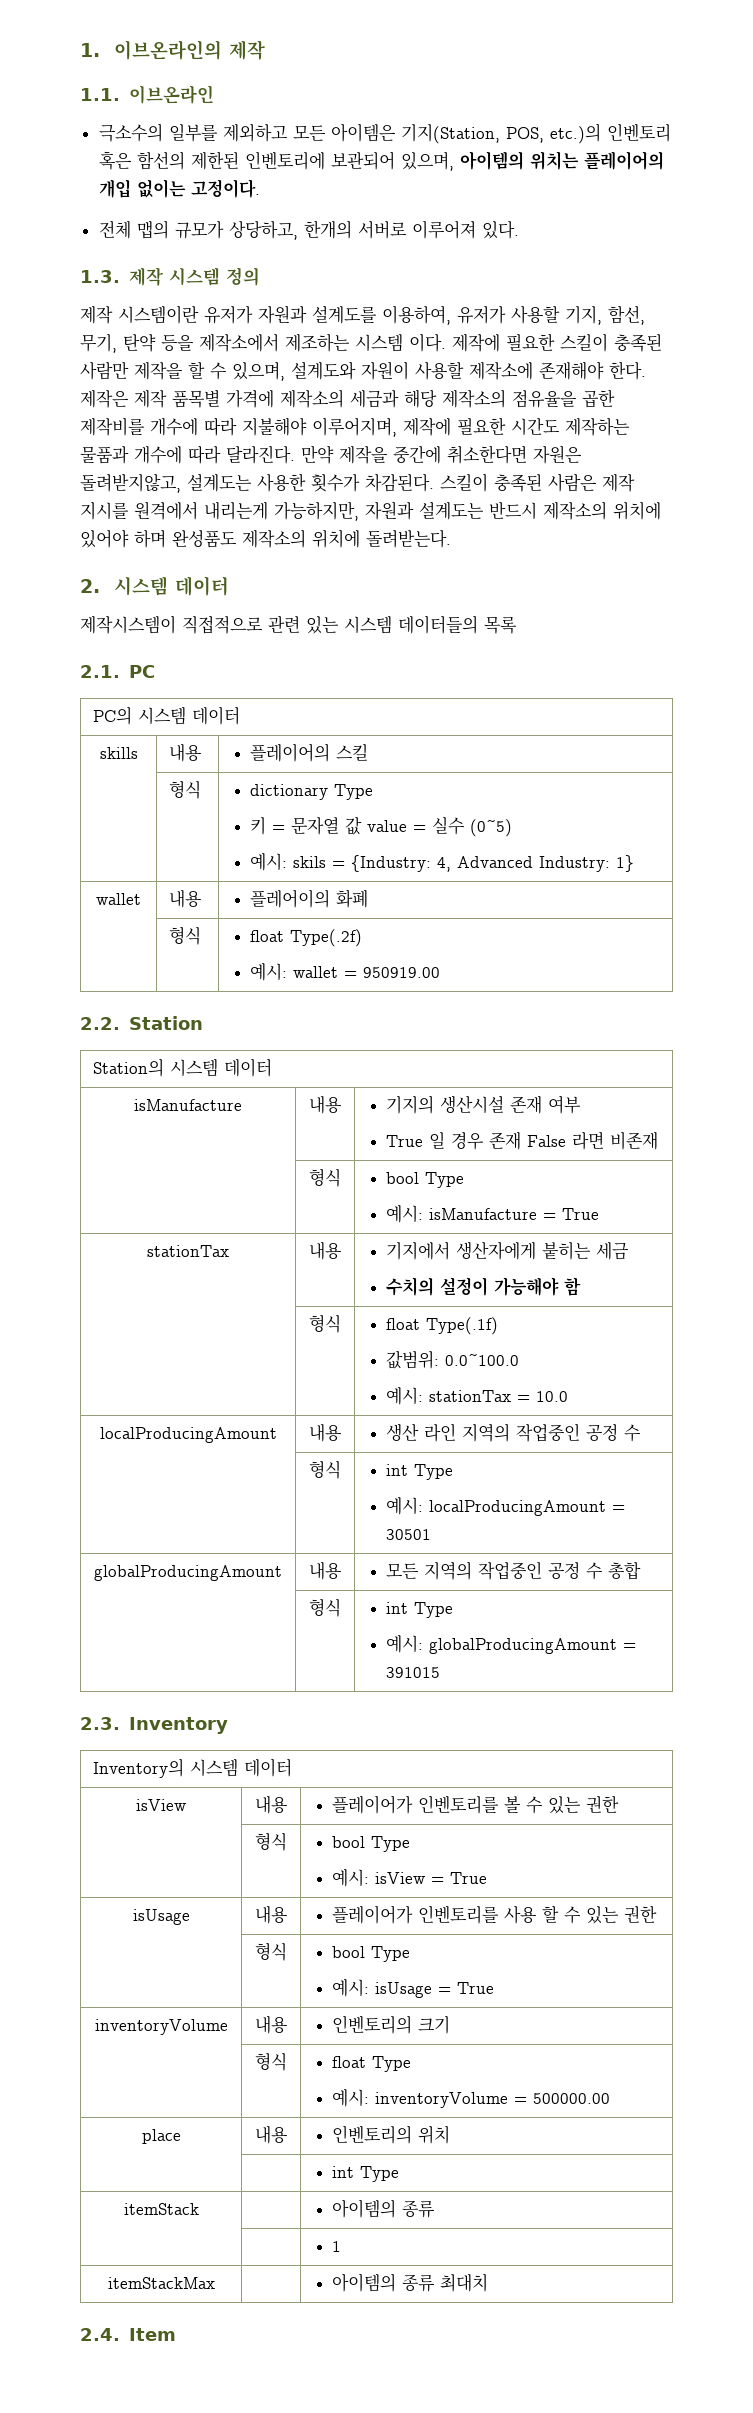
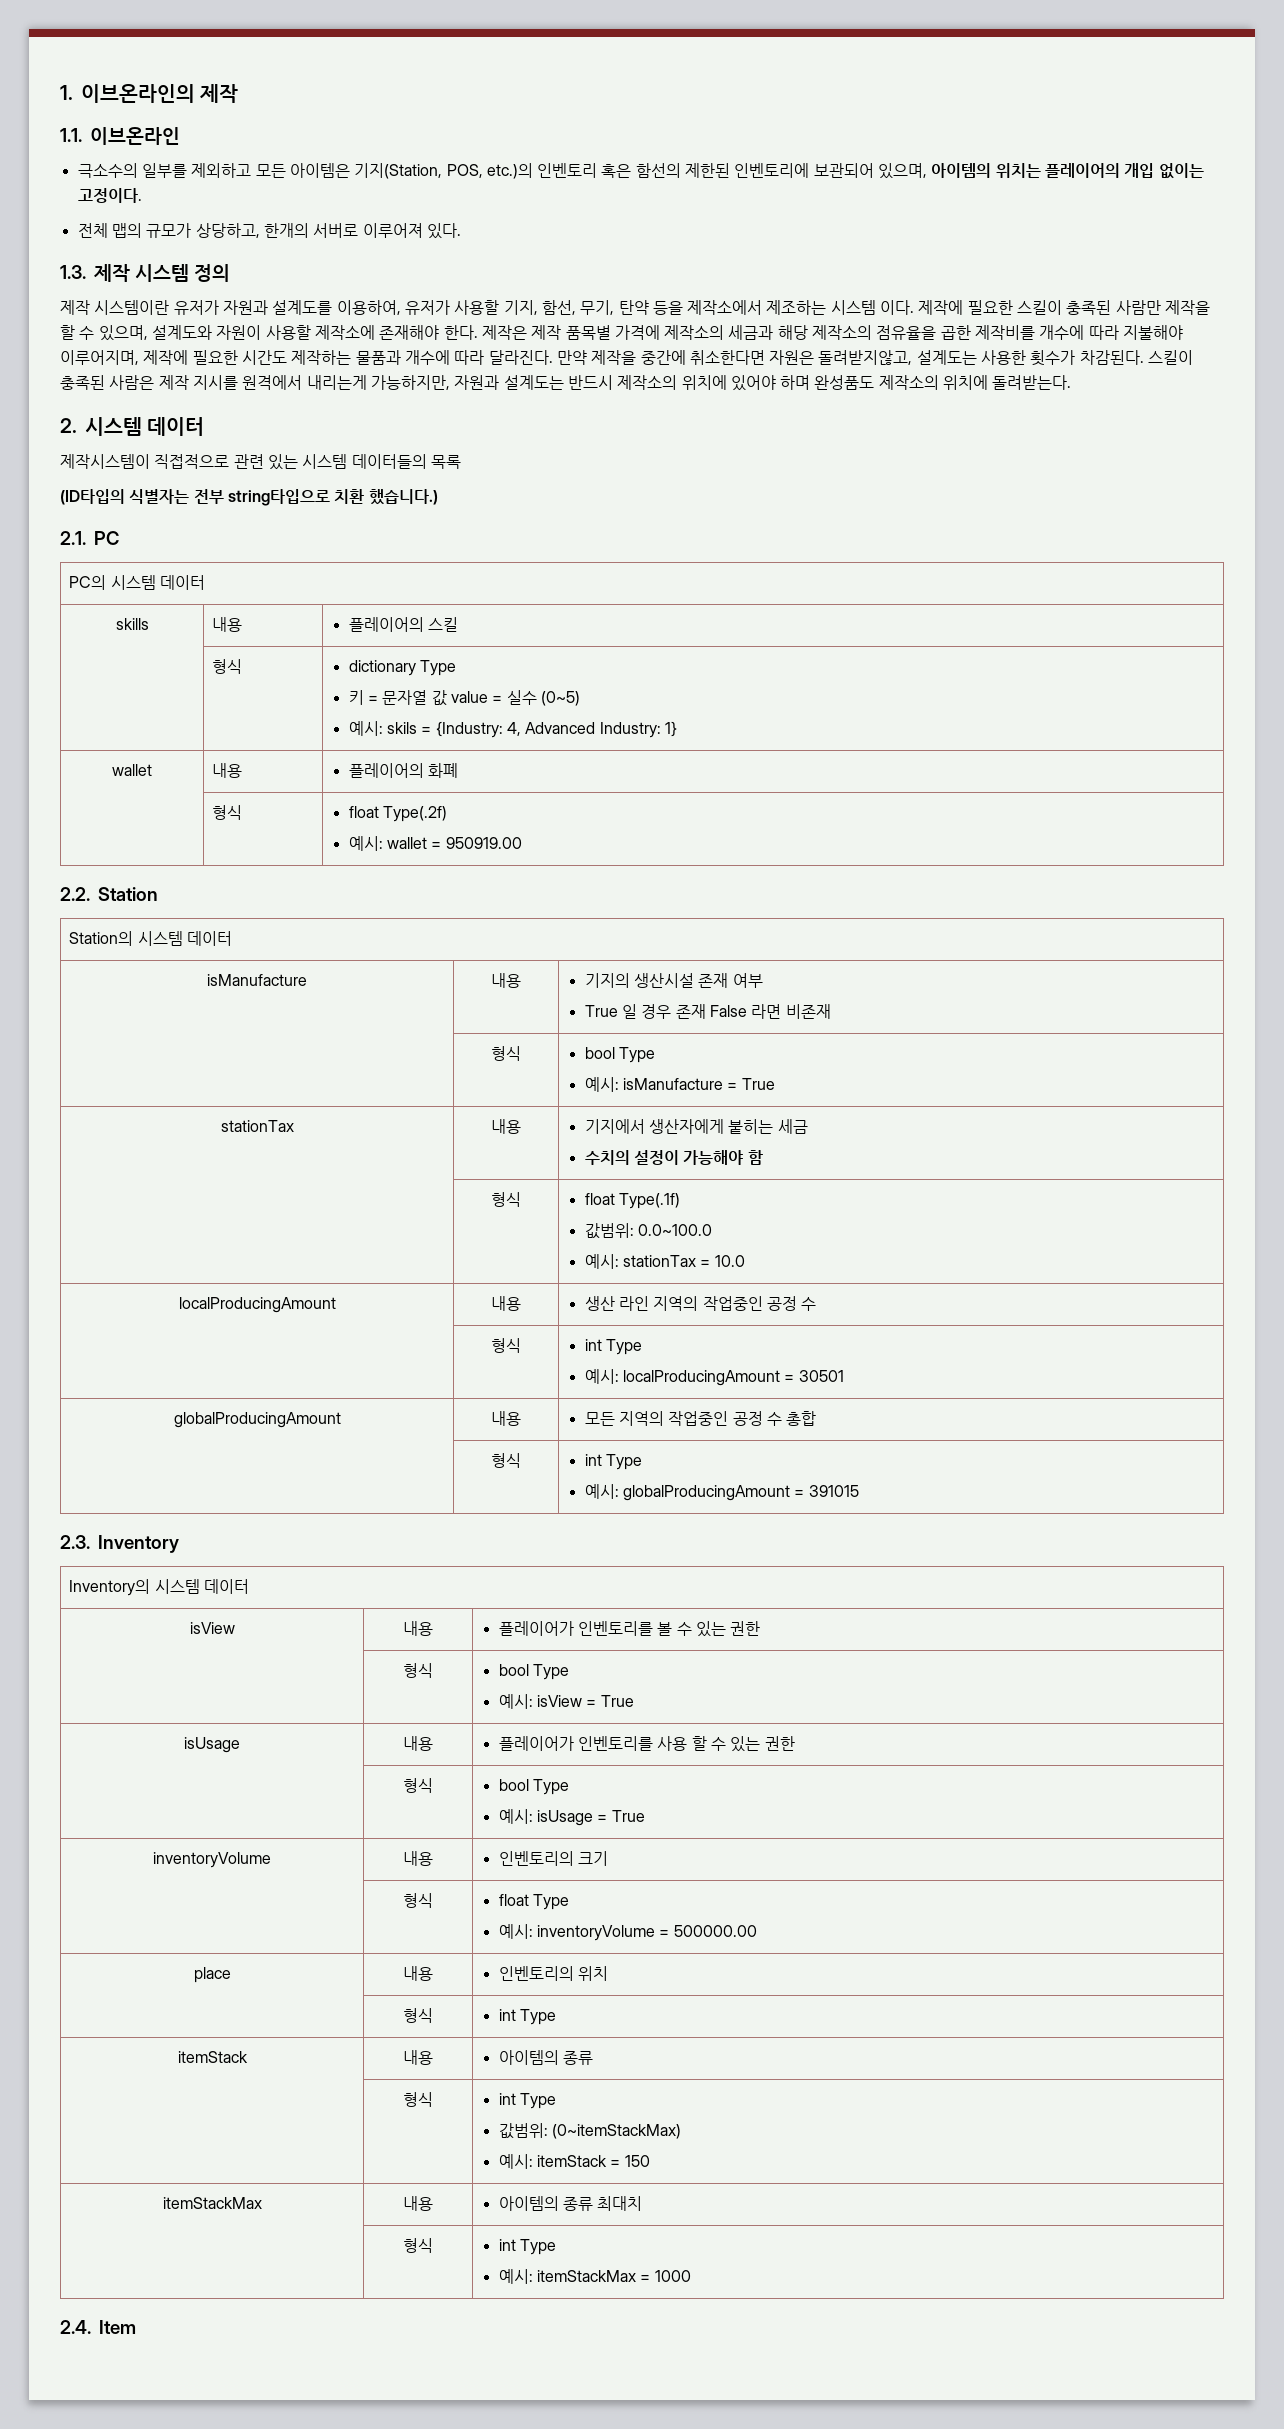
(517, 625) none -> [60,489,438,506] // (ID타입의 식별자는 전부 string타입으로 치환 했습니다.)
[249,889,330,908] 플레어이의 -> [348,763,424,778] 플레이어의
(450, 2134) none -> [403,2008,433,2023] 형식
(199, 2209) none -> [403,2050,433,2065] 내용
[331,2241,341,2252] | 1 -> [403,2092,433,2107] [498,2093,557,2109] [498,2123,682,2139] [498,2154,650,2169] 형식 | int Type // 값범위: (0~itemStackMax) // 예시: itemStack = 150
(215, 2283) none -> [403,2196,433,2211] 내용
(488, 2282) none -> [403,2238,433,2253] [498,2239,557,2255] [498,2269,691,2284] // | 형식 | int Type // 예시: itemStackMax = 1000

